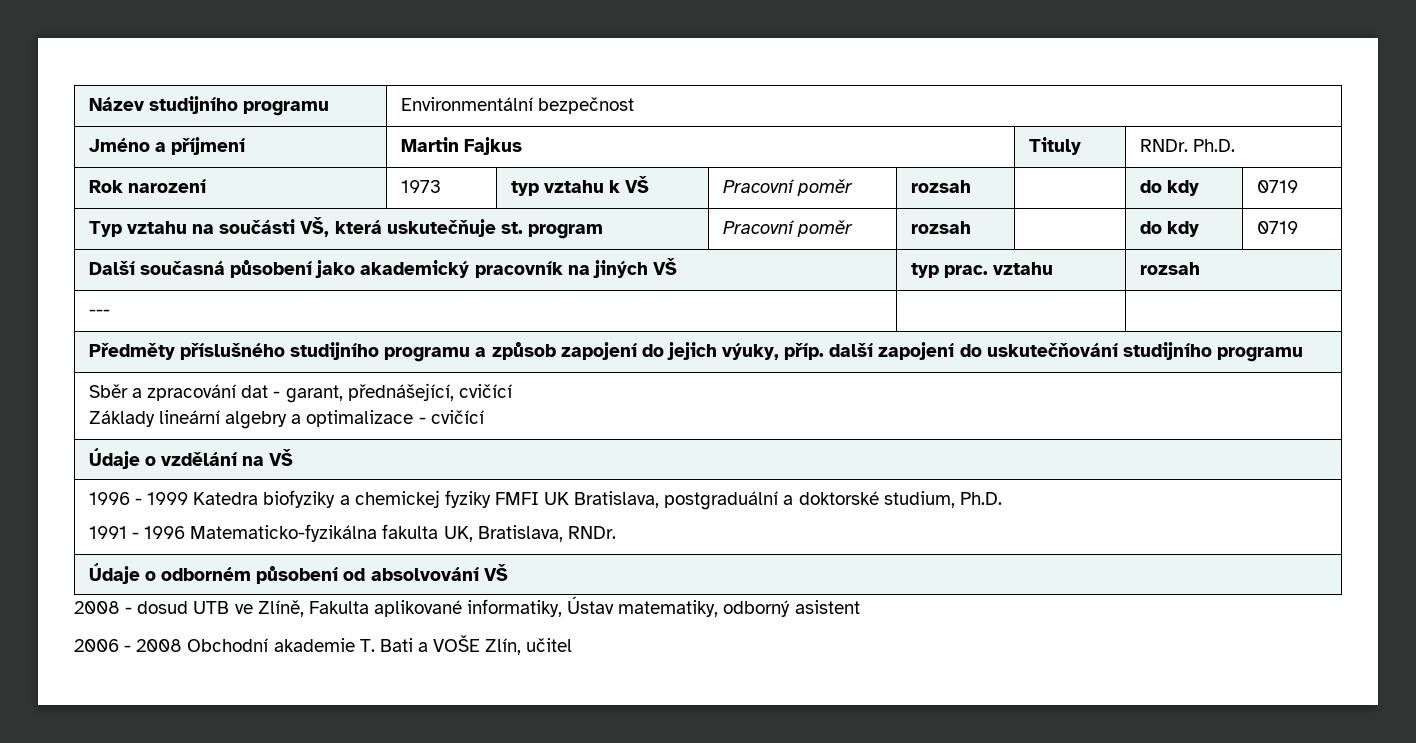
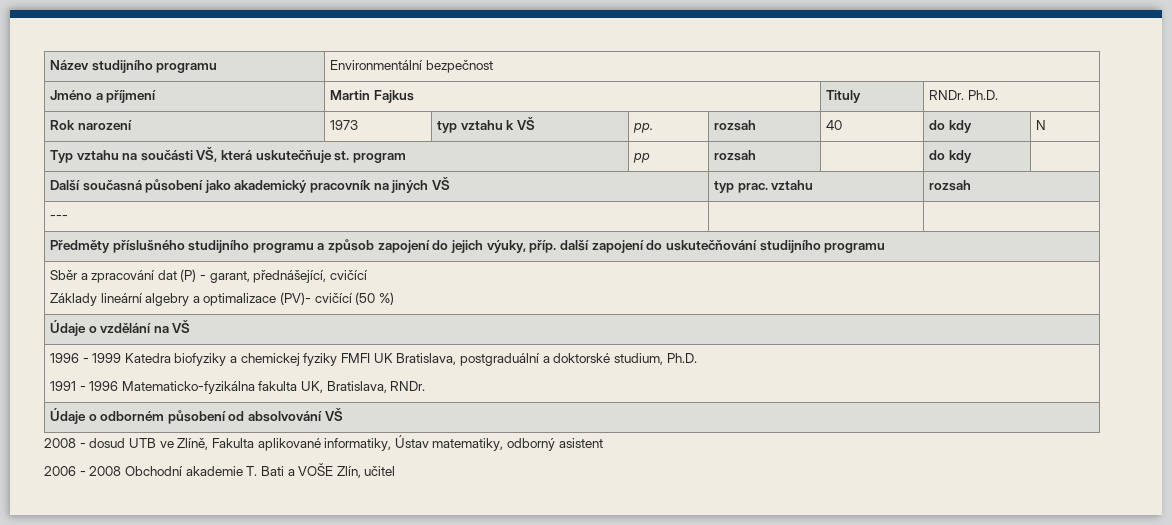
[722,179,854,196] [910,180,971,193] [1139,180,1200,196] [1256,180,1298,193] Pracovní poměr | rozsah | | do kdy | 0719 -> [632,123,653,133] [713,120,756,131] [825,120,842,130] [928,120,972,133] [1035,120,1046,130] pp. | rozsah | 40 | do kdy | N
[722,220,854,237] [910,221,971,234] [1139,221,1200,237] [1256,221,1298,234] Pracovní poměr | rozsah | | do kdy | 0719 -> [632,153,650,163] [713,150,756,161] [928,150,972,163] pp | rozsah | | do kdy |
(269, 391) none -> [180,269,197,282] (P)
[418,410,484,424] - cvičící -> [280,292,395,305] (PV)- cvičící (50 %)

